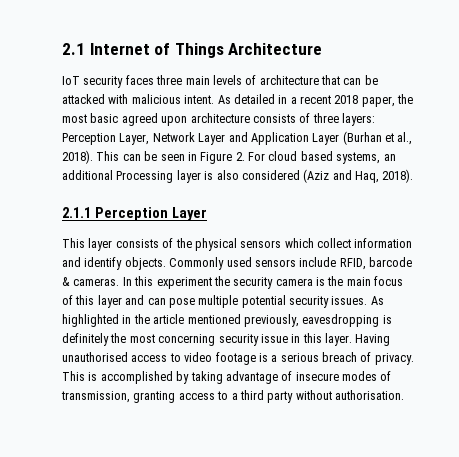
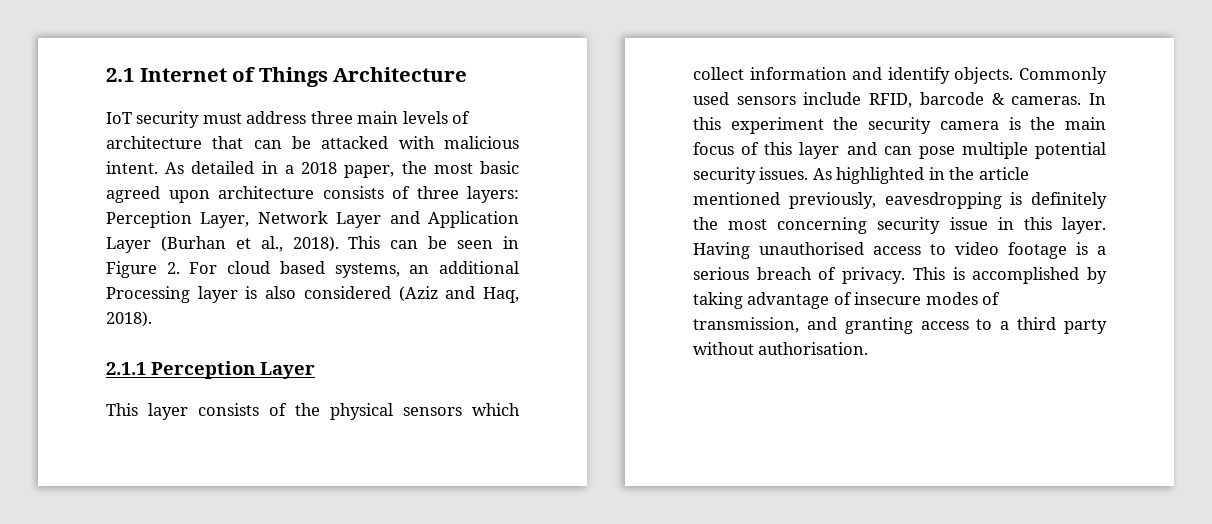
[125,75,154,85] faces -> [202,111,307,124] must address
[300,95,331,104] recent -> (294, 169) none
(130, 397) none -> [806,317,837,330] and

